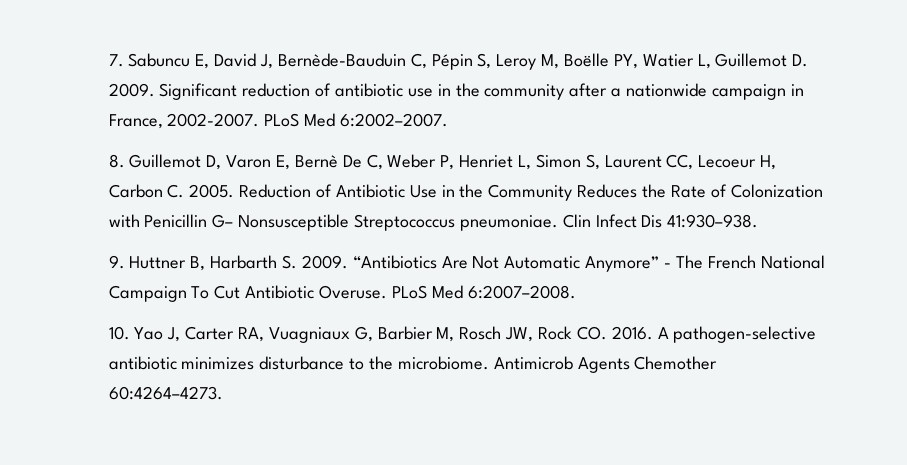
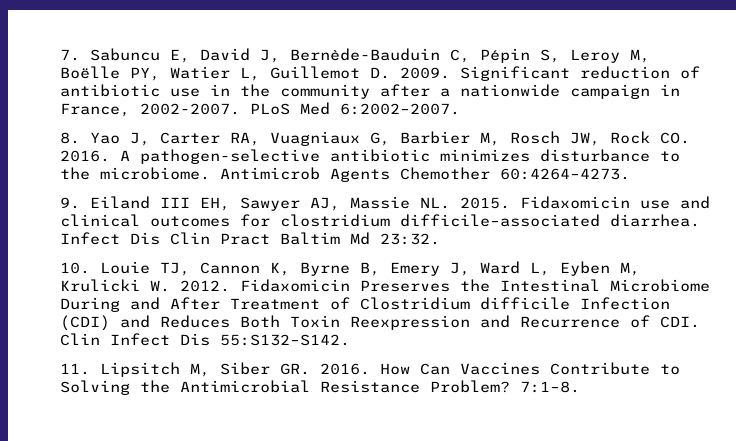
[129,154,777,170] [108,184,823,201] [108,214,759,231] [108,255,825,272] [108,285,576,302] [108,326,130,340] Guillemot D, Varon E, Bernè De C, Weber P, Henriet L, Simon S, Laurent CC, Lecoeur H, Carbon C. 2005. Reduction of Antibiotic Use in the Community Reduces the Rate of Colonization with Penicillin G– Nonsusceptible Streptococcus pneumoniae. Clin Infect Dis 41:930–938. // 9. Huttner B, Harbarth S. 2009. “Antibiotics Are Not Automatic Anymore” - The French National Campaign To Cut Antibiotic Overuse. PLoS Med 6:2007–2008. // 10. -> (80, 138) none
(223, 393) none -> [59,196,710,211] [59,214,700,227] [59,232,440,245] [59,261,640,276] [59,279,710,292] [59,297,670,312] [59,315,700,331] [59,333,350,346] [59,362,680,377] [59,380,580,395] // 9. Eiland III EH, Sawyer AJ, Massie NL. 2015. Fidaxomicin use and clinical outcomes for clostridium difficile–associated diarrhea. Infect Dis Clin Pract Baltim Md 23:32. // 10. Louie TJ, Cannon K, Byrne B, Emery J, Ward L, Eyben M, Krulicki W. 2012. Fidaxomicin Preserves the Intestinal Microbiome During and After Treatment of Clostridium difficile Infection (CDI) and Reduces Both Toxin Reexpression and Recurrence of CDI. Clin Infect Dis 55:S132–S142. // 11. Lipsitch M, Siber GR. 2016. How Can Vaccines Contribute to Solving the Antimicrobial Resistance Problem? 7:1–8.

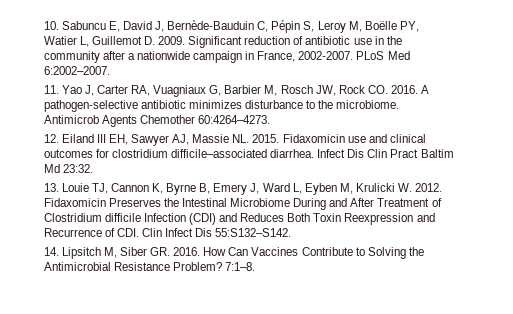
[59,49,80,61] 7. -> [43,21,59,30] 10.
[59,132,80,144] 8. -> [43,85,59,94] 11.
[59,197,80,209] 9. -> [43,134,59,143] 12.
[59,262,90,274] 10. -> [43,183,59,192] 13.
[59,363,90,375] 11. -> [43,247,59,256] 14.

